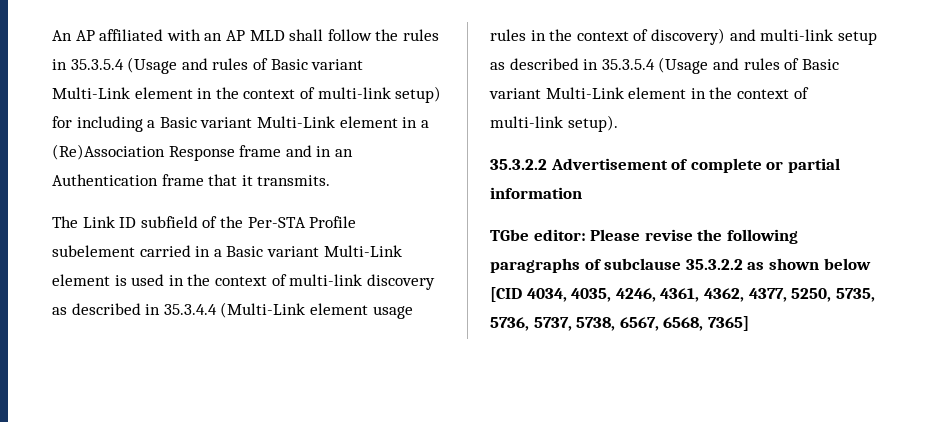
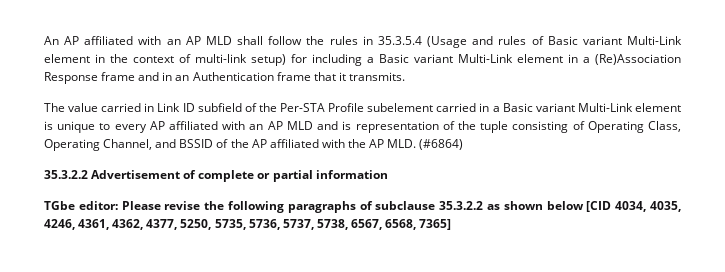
(78, 222) none -> [68,103,155,112] value carried in
[131,274,435,290] [52,302,413,319] [490,28,877,45] [490,57,839,74] [489,87,809,99] [490,115,618,132] used in the context of multi-link discovery as described in 35.3.4.4 (Multi-Link element usage rules in the context of discovery) and multi-link setup as described in 35.3.5.4 (Usage and rules of Basic variant Multi-Link element in the context of multi-link setup). -> [57,121,682,133] [44,139,464,151] unique to every AP affiliated with an AP MLD and is representation of the tuple consisting of Operating Class, Operating Channel, and BSSID of the AP affiliated with the AP MLD. (#6864)

